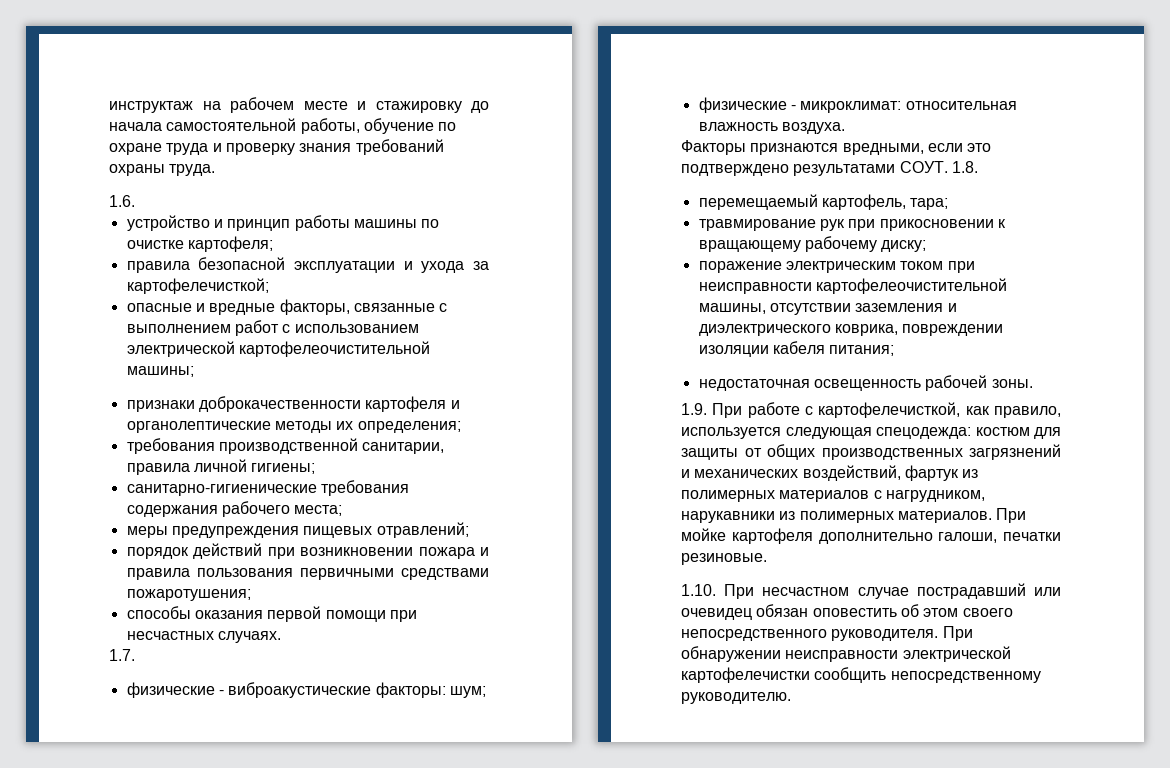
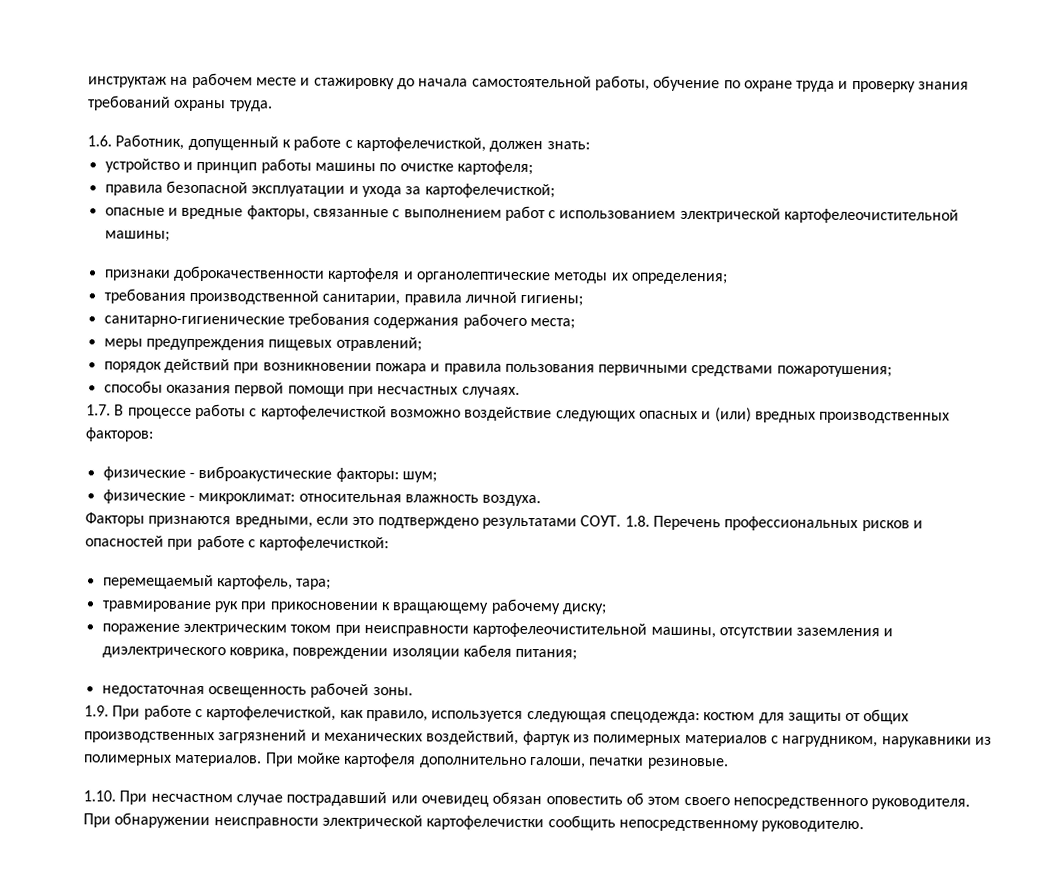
(135, 201) none -> [115,134,590,153] Работник, допущенный к работе с картофелечисткой, должен знать:
(135, 655) none -> [114,403,951,424] [85,427,154,442] В процессе работы с картофелечисткой возможно воздействие следующих опасных и (или) вредных производственных факторов:
(978, 167) none -> [652,515,923,532] [85,534,390,552] Перечень профессиональных рисков и опасностей при работе с картофелечисткой:

